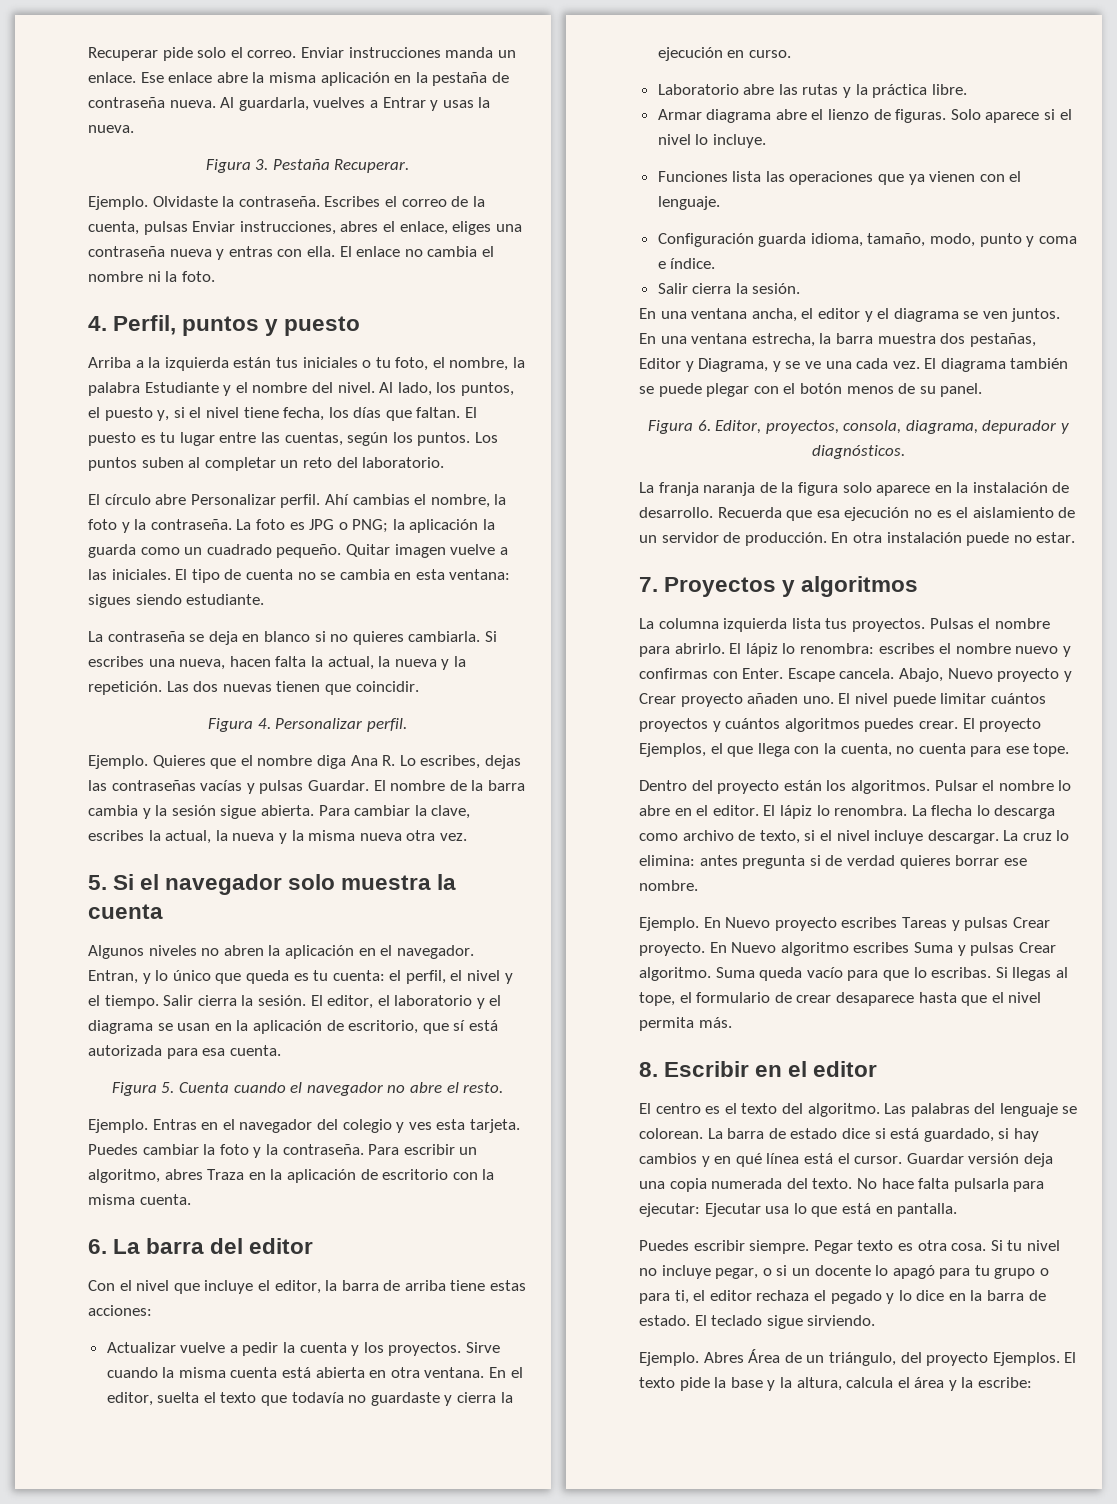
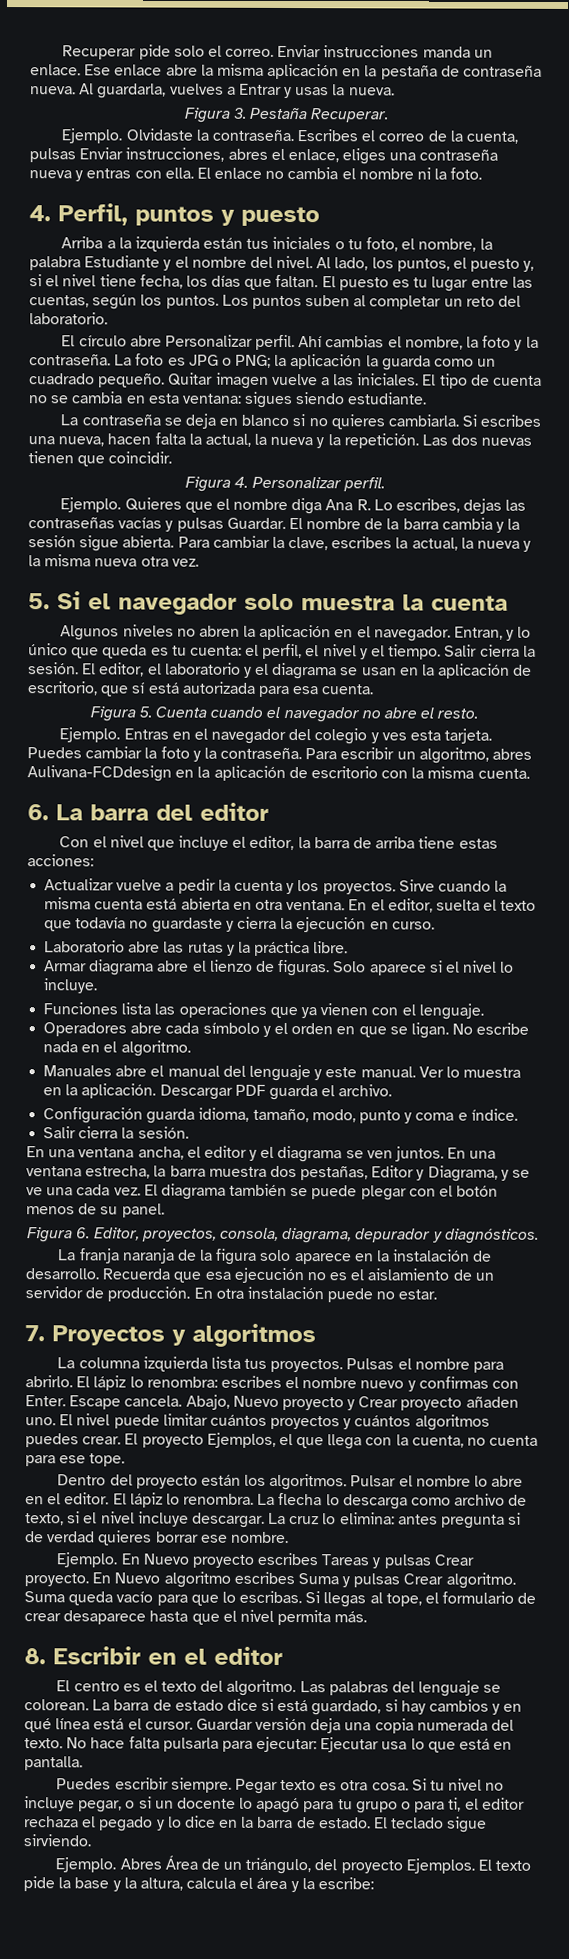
[207,1169,245,1180] Traza -> [27,765,172,782] Aulivana-FCDdesign
(720, 203) none -> [43,1022,530,1039] [43,1040,191,1057] [43,1064,522,1082] [43,1083,393,1101] // Operadores abre cada símbolo y el orden en que se ligan. No escribe nada en el algoritmo. // Manuales abre el manual del lenguaje y este manual. Ver lo muestra en la aplicación. Descargar PDF guarda el archivo.

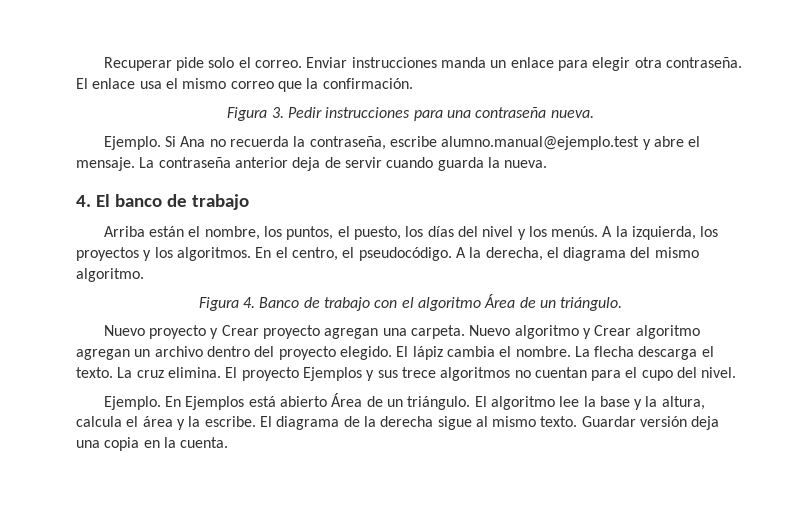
[30,63,543,80] [30,83,395,99] [183,107,390,123] [61,128,518,144] [29,147,499,165] [29,167,483,182] [29,203,320,227] [61,236,493,252] [29,255,535,272] [29,274,533,292] [29,294,522,310] [29,312,108,325] [61,334,539,351] [29,353,497,371] [29,372,543,389] [29,391,428,409] [60,413,542,430] [28,432,533,449] [28,451,173,467] [185,476,385,492] [60,497,527,515] [28,517,521,533] [28,535,532,552] [28,554,199,567] [28,591,508,615] [60,624,532,642] [28,643,536,660] [28,662,533,680] [27,681,375,698] [89,706,479,723] [59,727,493,745] [27,746,533,764] [27,765,530,782] [27,802,269,821] [59,835,498,851] [27,854,94,867] [44,878,508,895] [44,897,537,913] [44,916,435,933] [44,940,349,957] [44,959,515,977] [43,978,99,994] [43,1002,484,1020] [43,1022,530,1039] [43,1040,191,1057] [43,1064,522,1082] [43,1083,393,1101] [43,1107,518,1124] [43,1126,189,1139] [26,1145,497,1163] [26,1165,531,1182] [26,1183,499,1201] [26,1203,165,1218] [27,1227,539,1244] [58,1248,493,1265] [25,1267,494,1284] [25,1286,438,1303] [25,1323,316,1348] [57,1356,504,1373] [25,1375,520,1392] [25,1394,230,1410] enlace. Ese enlace abre la misma aplicación en la pestaña de contraseña nueva. Al guardarla, vuelves a Entrar y usas la nueva. // Figura 3. Pestaña Recuperar. // Ejemplo. Olvidaste la contraseña. Escribes el correo de la cuenta, pulsas Enviar instrucciones, abres el enlace, eliges una contraseña nueva y entras con ella. El enlace no cambia el nombre ni la foto. // 4. Perfil, puntos y puesto // Arriba a la izquierda están tus iniciales o tu foto, el nombre, la palabra Estudiante y el nombre del nivel. Al lado, los puntos, el puesto y, si el nivel tiene fecha, los días que faltan. El puesto es tu lugar entre las cuentas, según los puntos. Los puntos suben al completar un reto del laboratorio. // El círculo abre Personalizar perfil. Ahí cambias el nombre, la foto y la contraseña. La foto es JPG o PNG; la aplicación la guarda como un cuadrado pequeño. Quitar imagen vuelve a las iniciales. El tipo de cuenta no se cambia en esta ventana: sigues siendo estudiante. // La contraseña se deja en blanco si no quieres cambiarla. Si escribes una nueva, hacen falta la actual, la nueva y la repetición. Las dos nuevas tienen que coincidir. // Figura 4. Personalizar perfil. // Ejemplo. Quieres que el nombre diga Ana R. Lo escribes, dejas las contraseñas vacías y pulsas Guardar. El nombre de la barra cambia y la sesión sigue abierta. Para cambiar la clave, escribes la actual, la nueva y la misma nueva otra vez. // 5. Si el navegador solo muestra la cuenta // Algunos niveles no abren la aplicación en el navegador. Entran, y lo único que queda es tu cuenta: el perfil, el nivel y el tiempo. Salir cierra la sesión. El editor, el laboratorio y el diagrama se usan en la aplicación de escritorio, que sí está autorizada para esa cuenta. // Figura 5. Cuenta cuando el navegador no abre el resto. // Ejemplo. Entras en el navegador del colegio y ves esta tarjeta. Puedes cambiar la foto y la contraseña. Para escribir un algoritmo, abres Aulivana-FCDdesign en la aplicación de escritorio con la misma cuenta. // 6. La barra del editor // Con el nivel que incluye el editor, la barra de arriba tiene estas acciones: // Actualizar vuelve a pedir la cuenta y los proyectos. Sirve cuando la misma cuenta está abierta en otra ventana. En el editor, suelta el texto que todavía no guardaste y cierra la ejecución en curso. // Laboratorio abre las rutas y la práctica libre. // Armar diagrama abre el lienzo de figuras. Solo aparece si el nivel lo incluye. // Funciones lista las operaciones que ya vienen con el lenguaje. // Operadores abre cada símbolo y el orden en que se ligan. No escribe nada en el algoritmo. // Manuales abre el manual del lenguaje y este manual. Ver lo muestra en la aplicación. Descargar PDF guarda el archivo. // Configuración guarda idioma, tamaño, modo, punto y coma e índice. // Salir cierra la sesión. // En una ventana ancha, el editor y el diagrama se ven juntos. En una ventana estrecha, la barra muestra dos pestañas, Editor y Diagrama, y se ve una cada vez. El diagrama también se puede plegar con el botón menos de su panel. // Figura 6. Editor, proyectos, consola, diagrama, depurador y diagnósticos. // La franja naranja de la figura solo aparece en la instalación de desarrollo. Recuerda que esa ejecución no es el aislamiento de un servidor de producción. En otra instalación puede no estar. // 7. Proyectos y algoritmos // La columna izquierda lista tus proyectos. Pulsas el nombre para abrirlo. El lápiz lo renombra: escribes el nombre nuevo y confirmas con Enter. Escape cancela. Abajo, -> [510,57,742,71] [76,78,413,92] [227,107,594,121] [103,136,701,150] [76,157,548,171] [76,194,249,210] [103,226,719,240] [76,247,699,261] [76,268,144,282] [198,294,623,311] enlace para elegir otra contraseña. El enlace usa el mismo correo que la confirmación. // Figura 3. Pedir instrucciones para una contraseña nueva. // Ejemplo. Si Ana no recuerda la contraseña, escribe alumno.manual@ejemplo.test y abre el mensaje. La contraseña anterior deja de servir cuando guarda la nueva. // 4. El banco de trabajo // Arriba están el nombre, los puntos, el puesto, los días del nivel y los menús. A la izquierda, los proyectos y los algoritmos. En el centro, el pseudocódigo. A la derecha, el diagrama del mismo algoritmo. // Figura 4. Banco de trabajo con el algoritmo Área de un triángulo. //
[465,1396,519,1408] [25,1413,490,1431] [25,1432,539,1450] [25,1453,126,1467] [57,1473,524,1491] [25,1492,528,1510] [25,1511,522,1529] [25,1530,289,1546] [56,1552,474,1569] [24,1571,516,1589] [24,1590,537,1608] [24,1609,368,1626] [24,1646,283,1665] [56,1679,502,1697] [24,1698,523,1716] [24,1717,515,1734] [24,1736,513,1753] [24,1756,83,1771] [56,1777,505,1794] [24,1796,525,1814] [24,1815,488,1833] [23,1834,92,1847] [55,1855,532,1875] [23,1876,55,1892] añaden uno. El nivel puede limitar cuántos proyectos y cuántos algoritmos puedes crear. El proyecto Ejemplos, el que llega con la cuenta, no cuenta para ese tope. // Dentro del proyecto están los algoritmos. Pulsar el nombre lo abre en el editor. El lápiz lo renombra. La flecha lo descarga como archivo de texto, si el nivel incluye descargar. La cruz lo elimina: antes pregunta si de verdad quieres borrar ese nombre. // Ejemplo. En Nuevo proyecto escribes Tareas y pulsas Crear proyecto. En Nuevo algoritmo escribes Suma y pulsas Crear algoritmo. Suma queda vacío para que lo escribas. Si llegas al tope, el formulario de crear desaparece hasta que el nivel permita más. // 8. Escribir en el editor // El centro es el texto del algoritmo. Las palabras del lenguaje se colorean. La barra de estado dice si está guardado, si hay cambios y en qué línea está el cursor. Guardar versión deja una copia numerada del texto. No hace falta pulsarla para ejecutar: Ejecutar usa lo que está en pantalla. // Puedes escribir siempre. Pegar texto es otra cosa. Si tu nivel no incluye pegar, o si un docente lo apagó para tu grupo o para ti, el editor rechaza el pegado y lo dice en la barra de estado. El teclado sigue sirviendo. // Ejemplo. Abres Área de un triángulo, del proyecto Ejemplos. El texto pide -> [324,325,700,339] [76,346,714,360] [76,367,737,381] [103,393,580,410] agregan una carpeta. Nuevo algoritmo y Crear algoritmo agregan un archivo dentro del proyecto elegido. El lápiz cambia el nombre. La flecha descarga el texto. La cruz elimina. El proyecto Ejemplos y sus trece algoritmos no cuentan para el cupo del nivel. // Ejemplo. En Ejemplos está abierto Área de un triángulo. El algoritmo lee
[318,1877,375,1890] escribe: -> [204,416,720,430] [76,437,229,451] escribe. El diagrama de la derecha sigue al mismo texto. Guardar versión deja una copia en la cuenta.

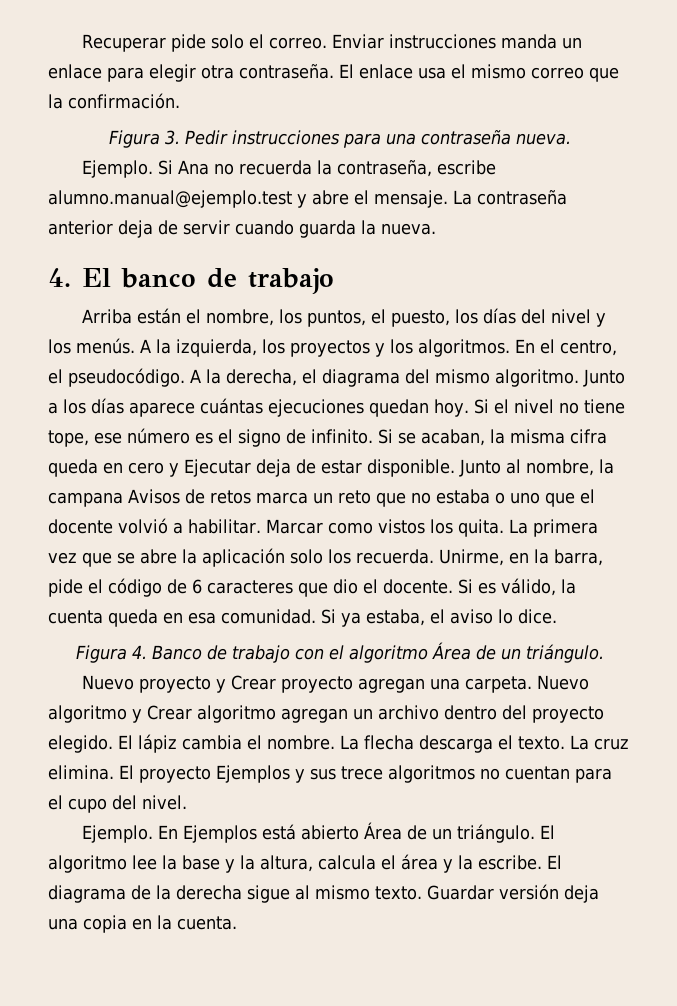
(144, 275) none -> [583,369,625,387] [48,398,625,417] [48,428,607,447] [48,459,614,477] [48,489,595,507] [48,518,598,537] [48,548,603,567] [48,578,576,597] [48,609,557,627] Junto a los días aparece cuántas ejecuciones quedan hoy. Si el nivel no tiene tope, ese número es el signo de infinito. Si se acaban, la misma cifra queda en cero y Ejecutar deja de estar disponible. Junto al nombre, la campana Avisos de retos marca un reto que no estaba o uno que el docente volvió a habilitar. Marcar como vistos los quita. La primera vez que se abre la aplicación solo los recuerda. Unirme, en la barra, pide el código de 6 caracteres que dio el docente. Si es válido, la cuenta queda en esa comunidad. Si ya estaba, el aviso lo dice.

